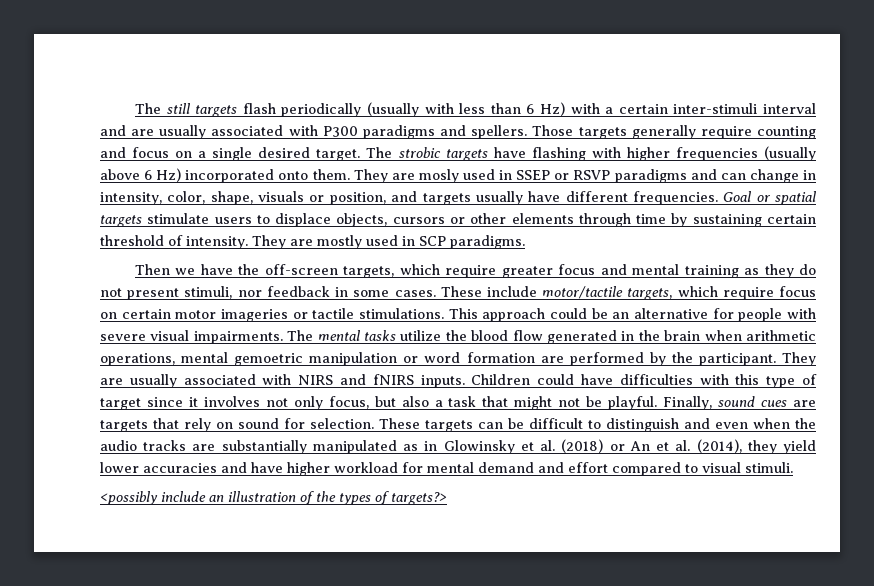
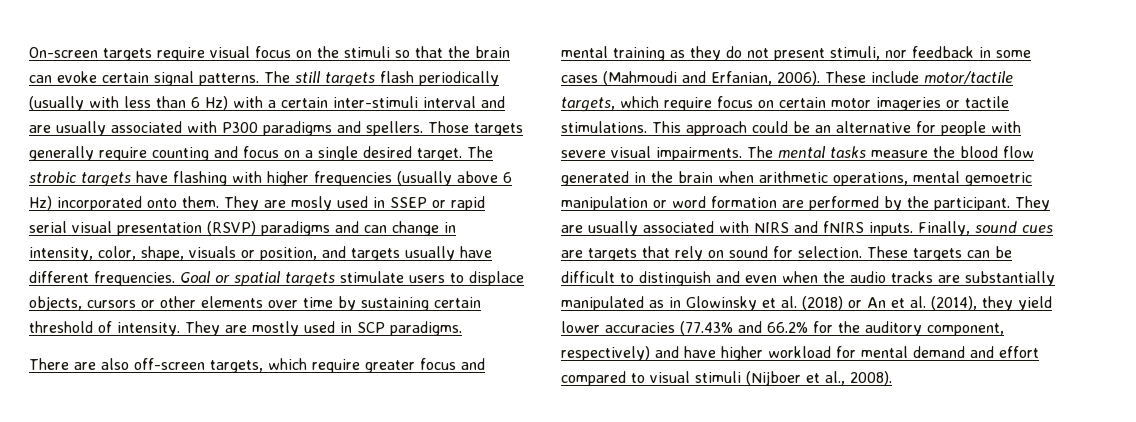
(134, 108) none -> [29,46,510,61] [29,71,259,86] On-screen targets require visual focus on the stimuli so that the brain can evoke certain signal patterns.
[573,170,611,180] RSVP -> [451,196,485,211] [29,221,256,236] rapid serial visual presentation (RSVP)
[578,213,631,227] through -> [268,300,298,308] over
[134,264,260,275] Then we have the -> [29,358,129,370] There are also
[394,290,436,297] cases. -> [561,71,820,85] cases (Mahmoudi and Erfanian, 2006).
[400,330,442,341] utilize -> [871,150,928,158] measure
[471,374,817,388] [100,396,658,410] Children could have difficulties with this type of target since it involves not only focus, but also a task that might not be playful. -> (913, 229) none
(217, 468) none -> [680,321,1004,336] [561,346,650,361] (77.43% and 66.2% for the auditory component, respectively)
[745,462,793,473] [100,491,447,505] stimuli. // <possibly include an illustration of the types of targets?> -> [695,371,892,386] stimuli (Nijboer et al., 2008).

